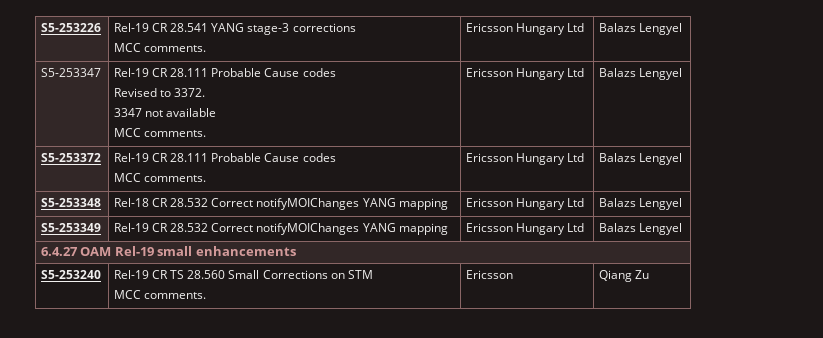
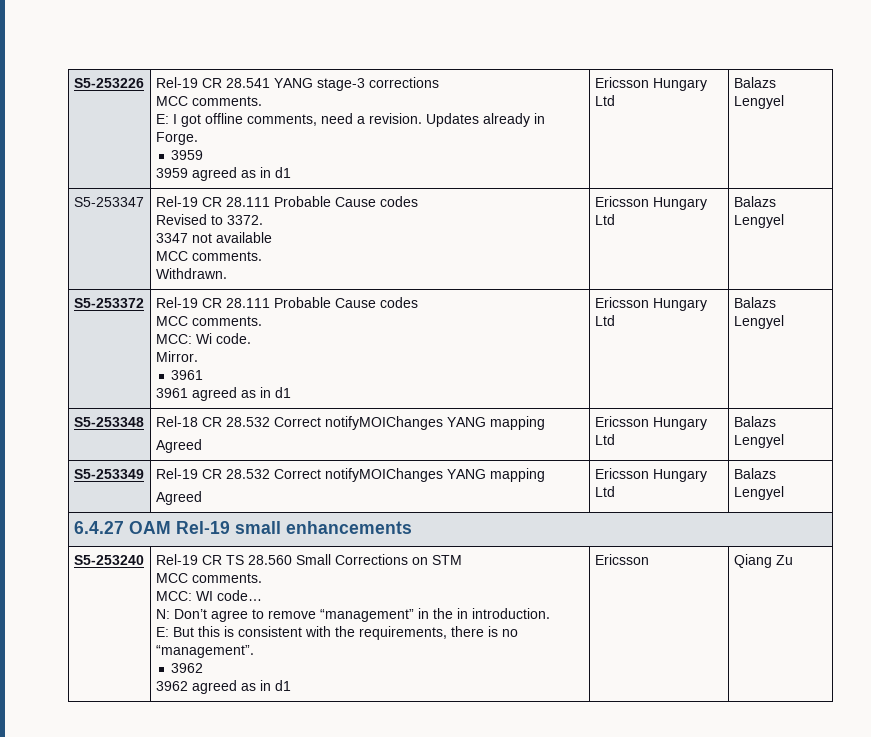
(207, 48) none -> [155,113,545,127] [155,132,198,145] [171,150,204,160] [155,167,291,181] // E: I got offline comments, need a revision. Updates already in Forge. // 3959 // 3959 agreed as in d1
(207, 133) none -> [155,268,227,279] // Withdrawn.
(207, 178) none -> [155,333,251,344] [155,351,198,362] [171,370,204,380] [155,387,291,401] // MCC: Wi code. // Mirror. // 3961 // 3961 agreed as in d1
(448, 204) none -> [155,439,202,453] // Agreed
(448, 229) none -> [155,491,202,505] // Agreed
(207, 295) none -> [155,590,262,601] [155,608,550,622] [155,626,518,640] [155,645,254,658] [171,663,204,673] [155,680,291,694] // MCC: WI code… // N: Don’t agree to remove “management” in the in introduction. // E: But this is consistent with the requirements, there is no “management”. // 3962 // 3962 agreed as in d1

